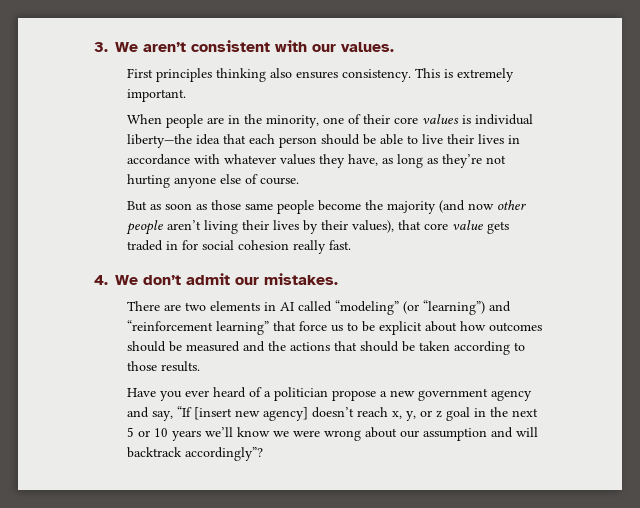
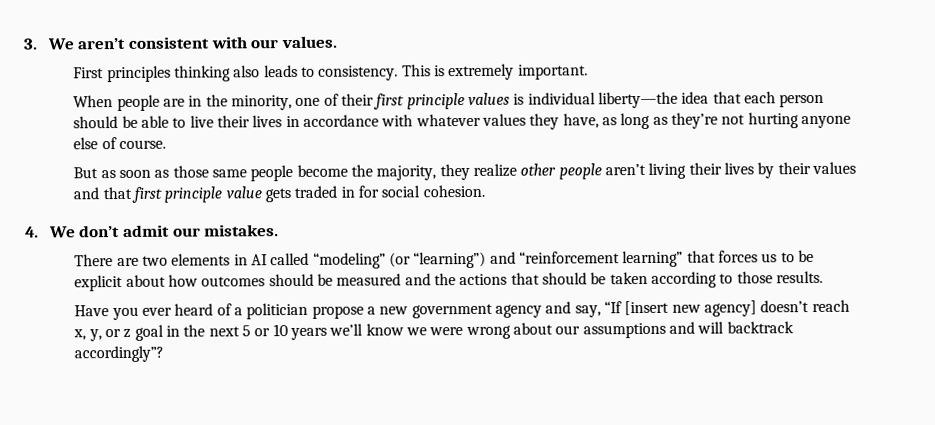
[296,71,339,79] ensures -> [263,64,316,78] leads to
[394,117,419,124] core -> [373,93,465,110] first principle
[387,200,495,214] majority (and now -> [376,163,517,181] majority, they realize
[352,220,449,233] values), that core -> [811,161,856,175] [73,186,223,203] values and that first principle
[238,240,352,254] cohesion really fast. -> [422,184,485,198] cohesion.
[299,321,328,331] force -> [717,250,758,263] forces
[423,428,488,441] assumption -> [582,322,666,339] assumptions

